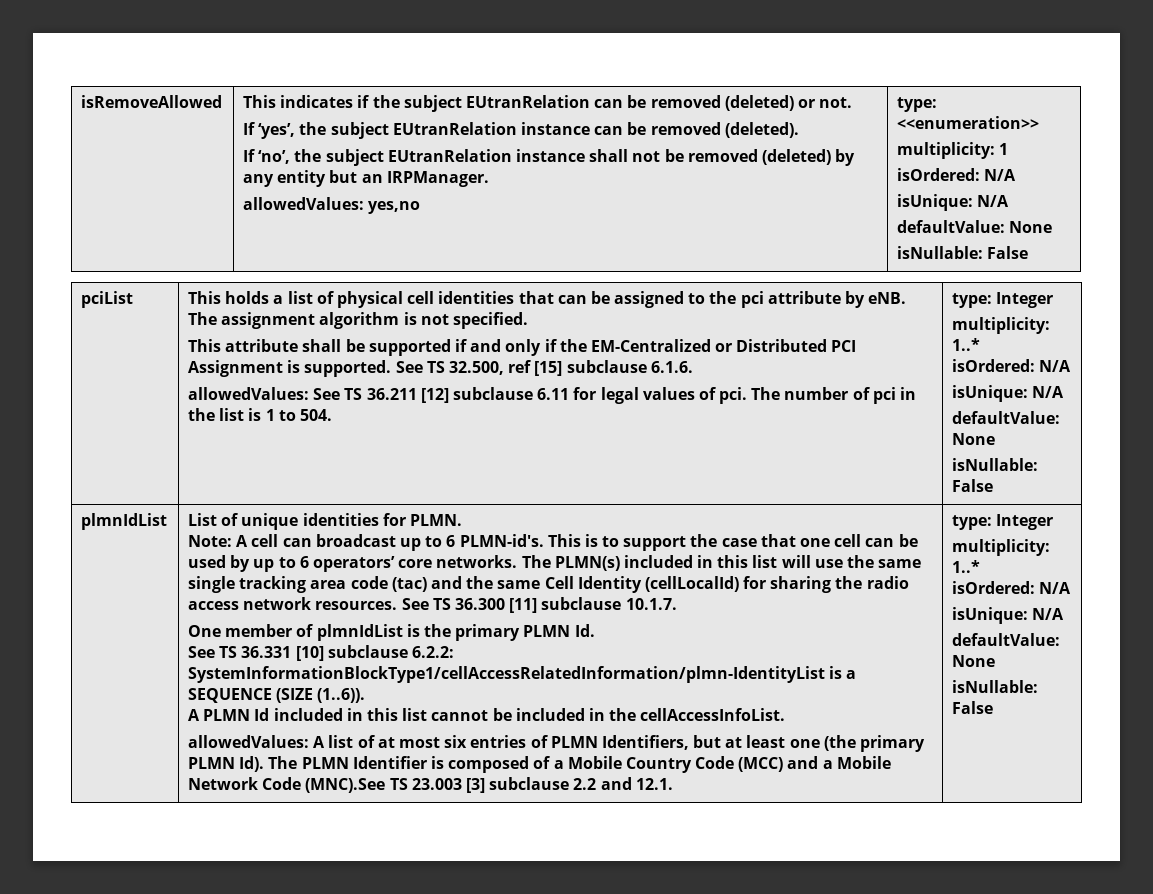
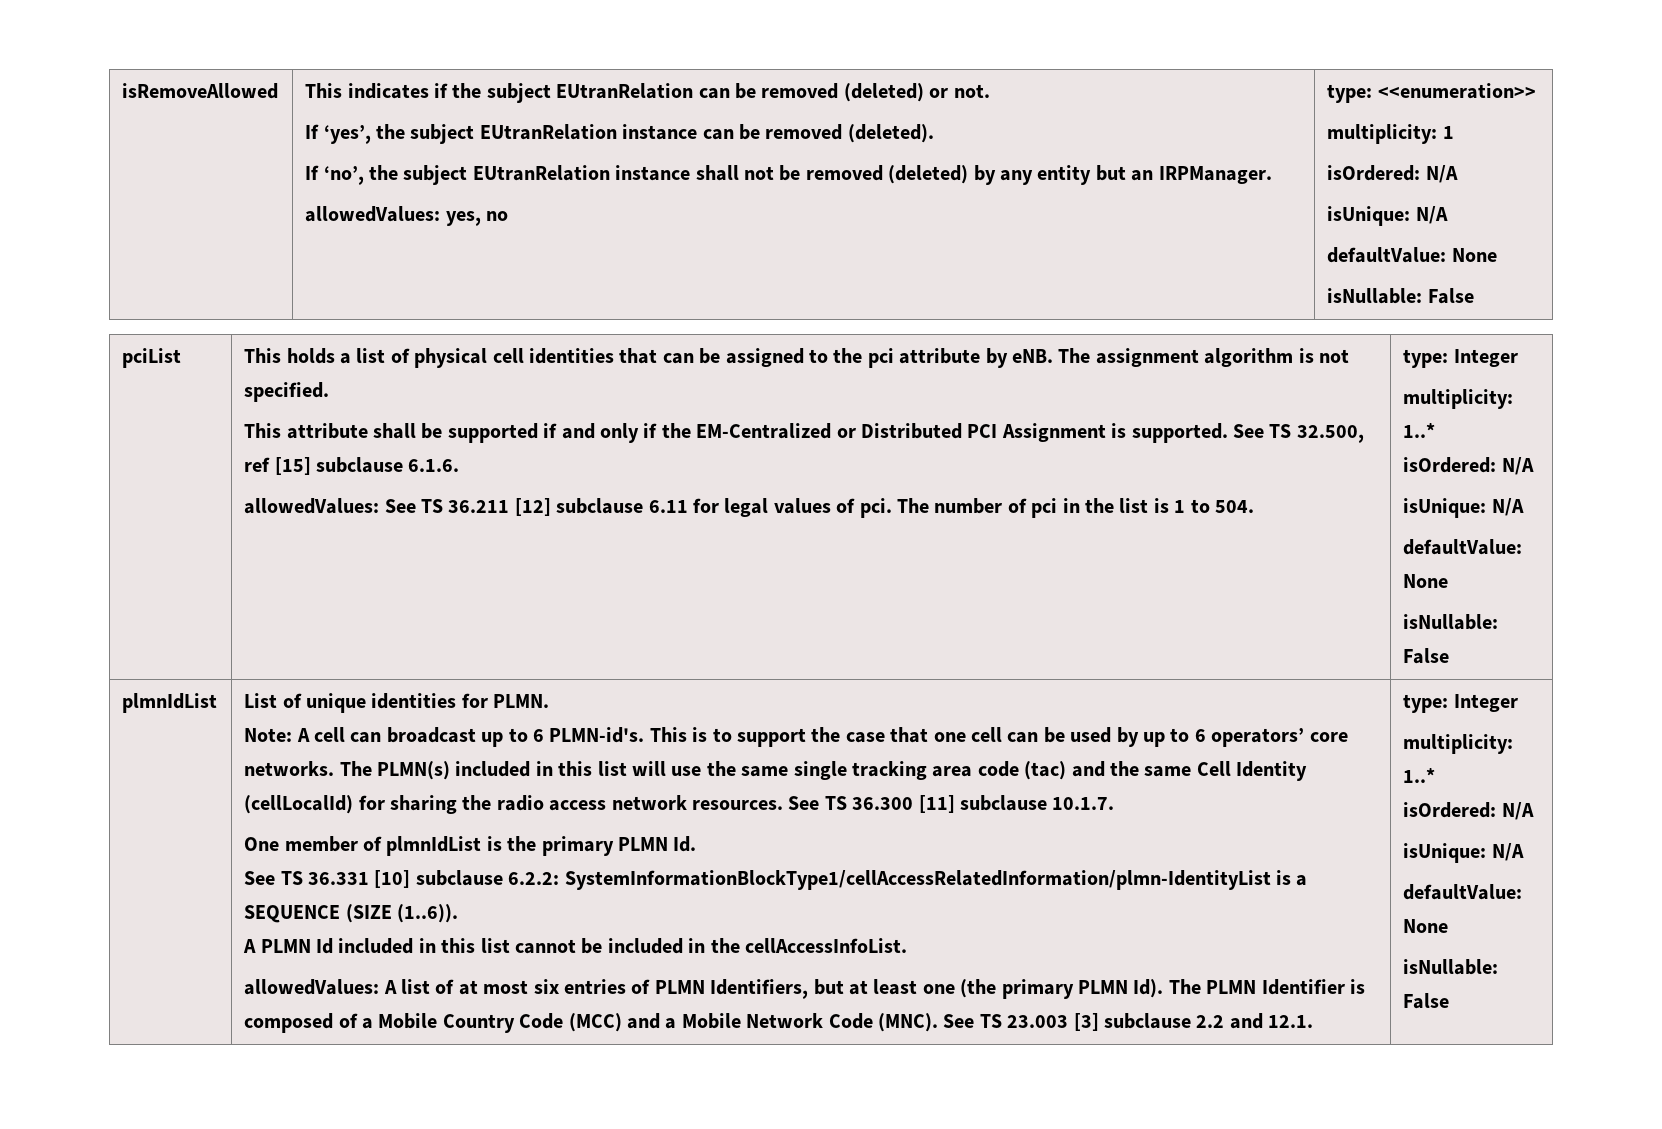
[368,201,421,214] yes,no -> [445,211,508,226] yes, no
[305,778,386,793] (MNC).See -> [877,1013,975,1032] (MNC). See

